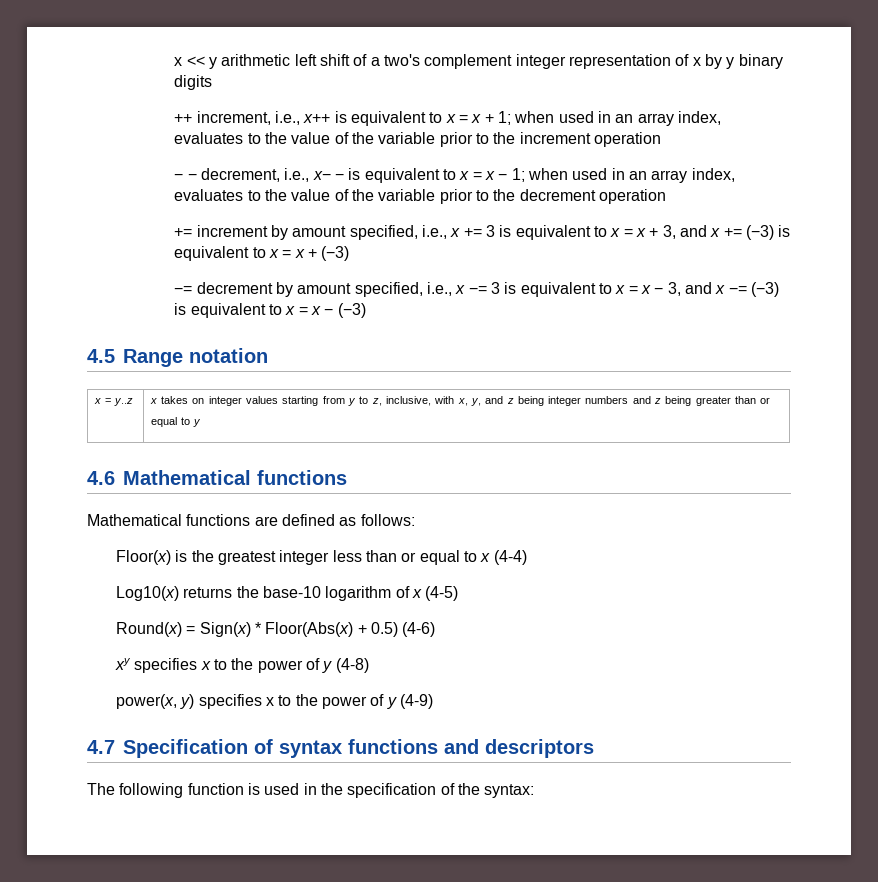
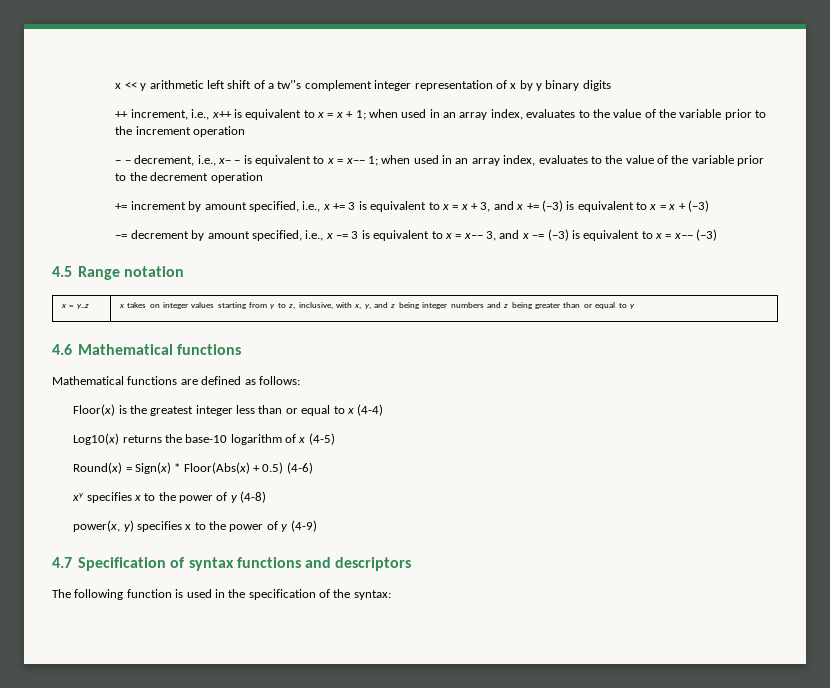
[384,54,421,66] two's -> [277,79,302,89] tw’'s
[485,171,508,180] x − -> [345,158,365,164] x–−
[640,285,664,294] x − -> [463,233,483,239] x–−
[311,306,334,315] x − -> [673,233,693,239] x–−

